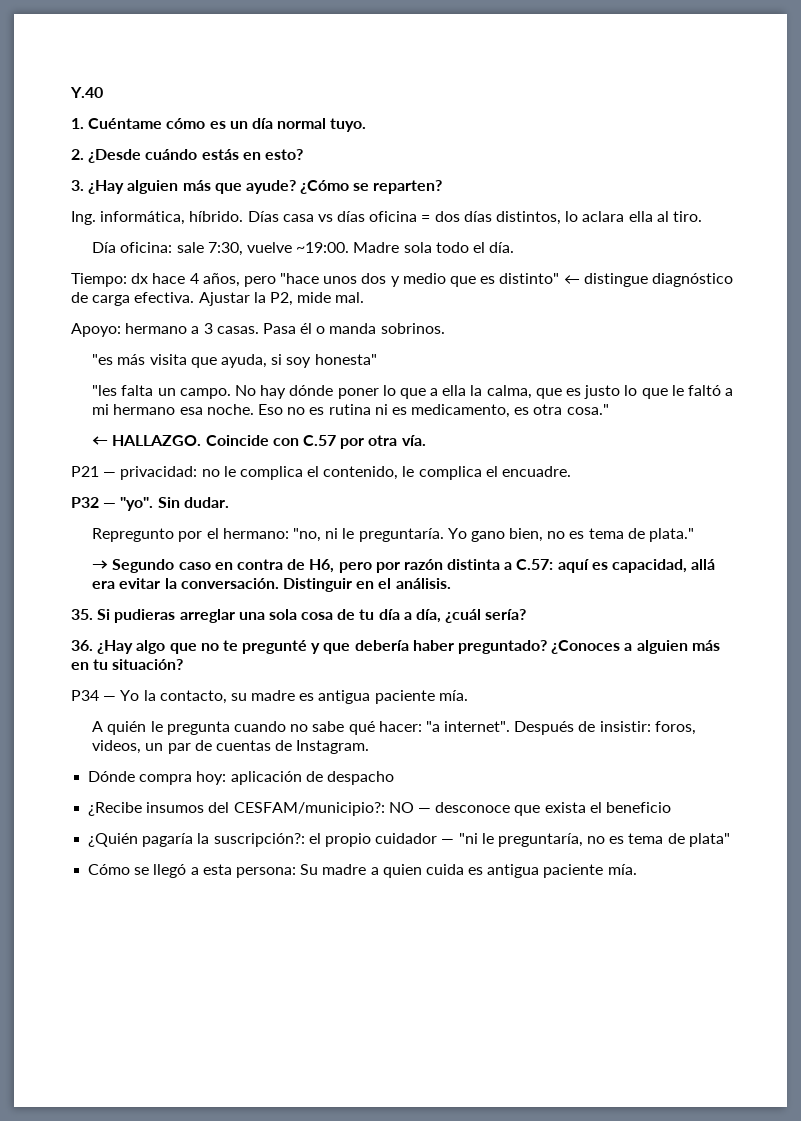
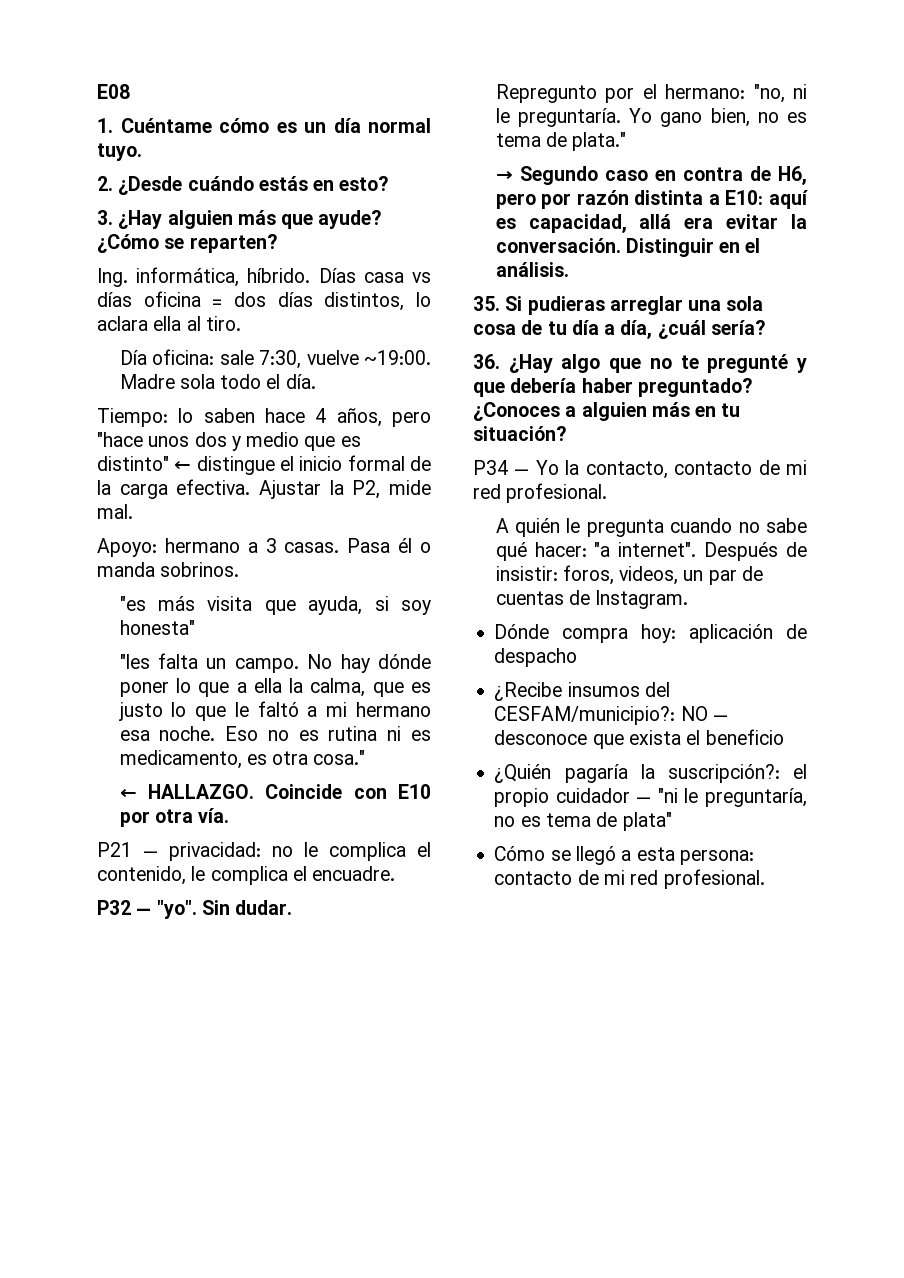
[70,87,103,98] Y.40 -> [97,84,130,99] E08
[131,273,149,284] dx -> [178,408,255,423] lo saben
[651,273,733,287] [71,292,88,303] diagnóstico de -> [280,455,431,471] [97,480,111,495] el inicio formal de la
[302,435,336,446] C.57 -> [398,784,431,799] E10
[516,559,554,570] C.57: -> [725,190,764,205] E10:
[230,690,468,704] su madre es antigua paciente mía. -> [674,460,807,475] [473,483,608,503] contacto de mi red profesional.
[300,864,637,878] Su madre a quien cuida es antigua paciente mía. -> [494,869,765,889] contacto de mi red profesional.

